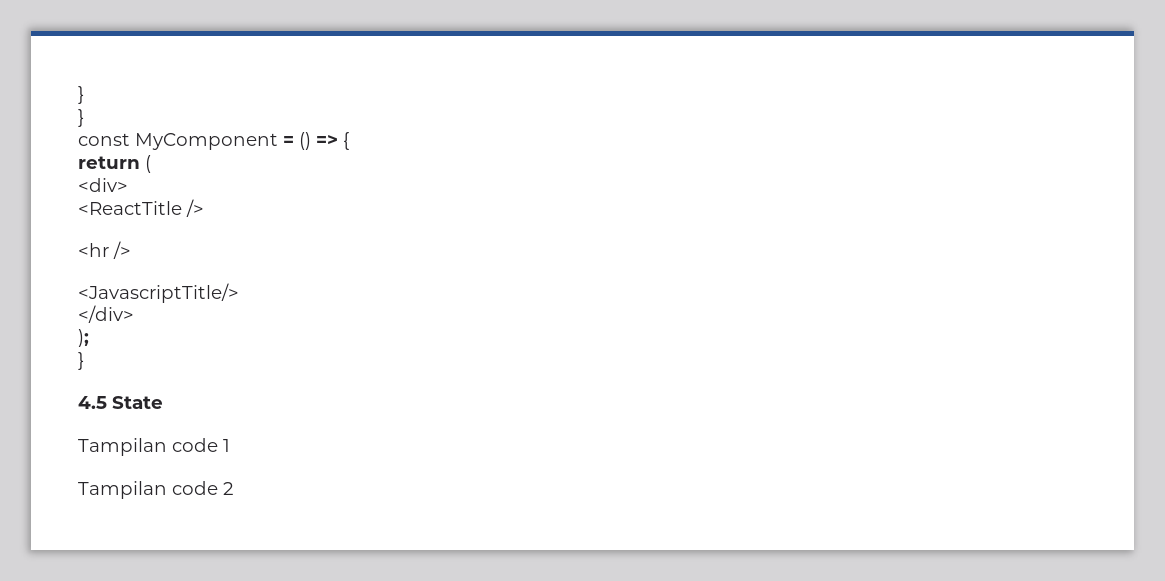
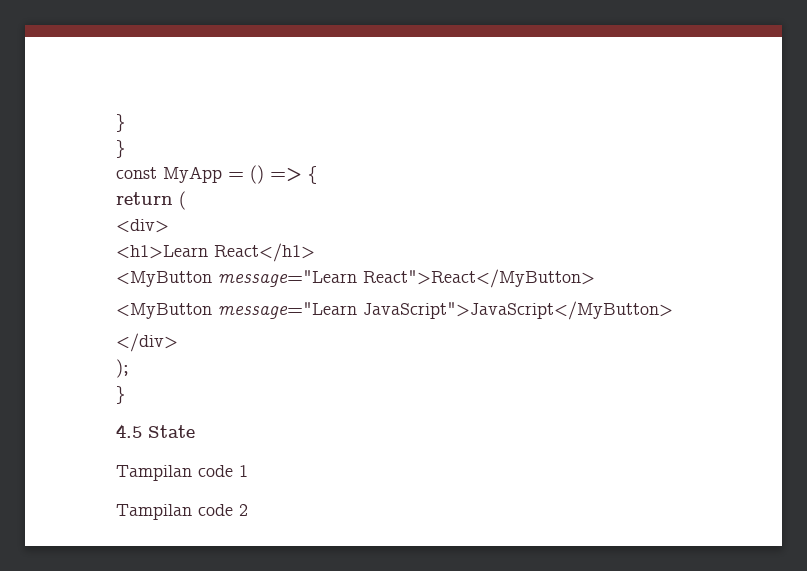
[135,133,278,150] MyComponent -> [163,166,222,183] MyApp
[78,199,204,217] [78,241,131,259] [78,283,239,303] <ReactTitle /> // <hr /> // <JavascriptTitle/> -> [116,243,315,262] [116,269,595,288] [116,301,673,320] <h1>Learn React</h1> // <MyButton message="Learn React">React</MyButton> // <MyButton message="Learn JavaScript">JavaScript</MyButton>

